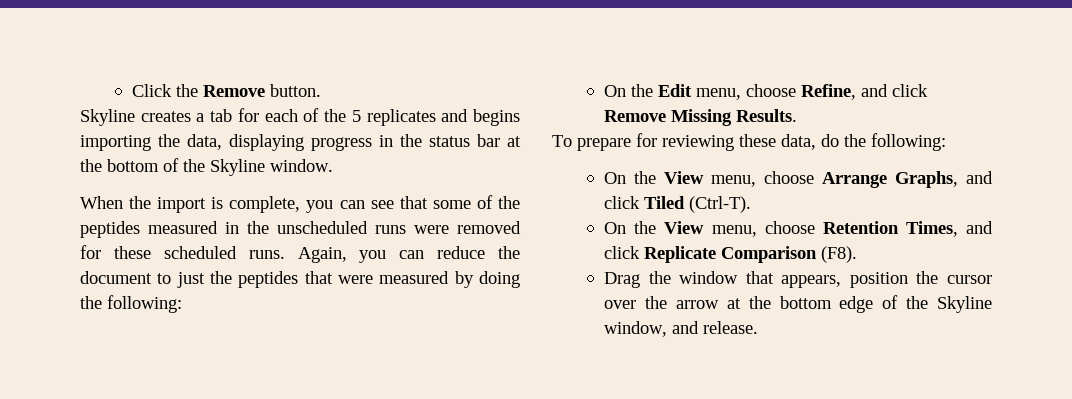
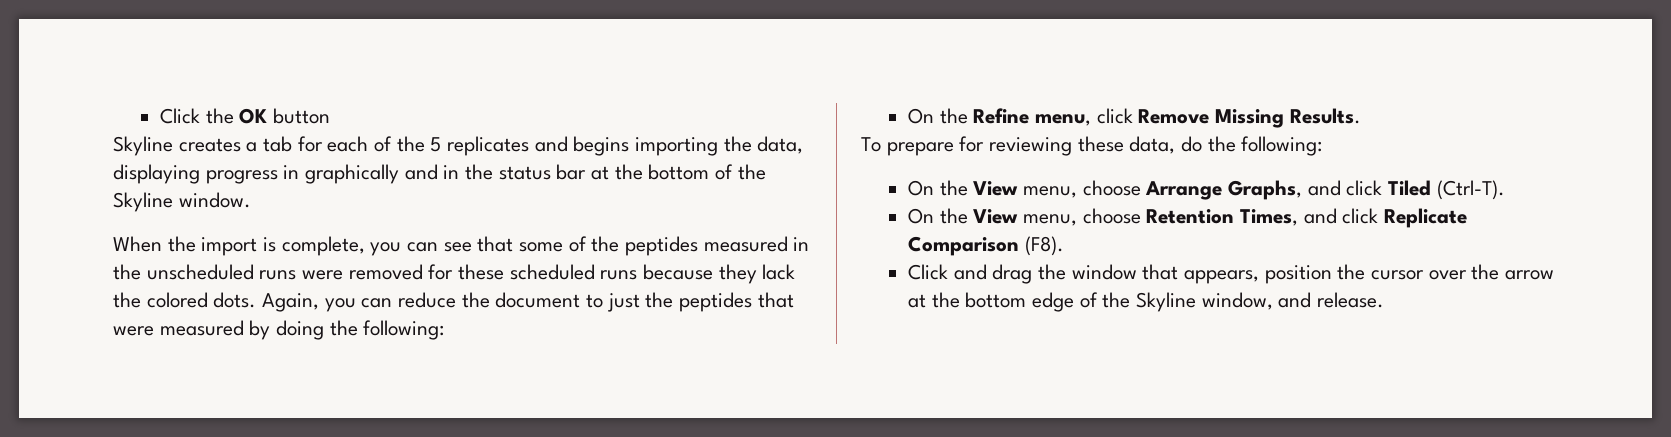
[203,84,322,97] Remove button. -> [239,108,330,124] OK button
(393, 141) none -> [305,164,460,184] graphically and in
[248,250,285,259] runs. -> [600,264,796,284] [113,292,257,308] runs because they lack the colored dots.
[658,84,889,100] Edit menu, choose Refine, and -> [973,108,1091,126] Refine menu,
[604,272,641,288] Drag -> [907,264,1033,284] Click and drag

